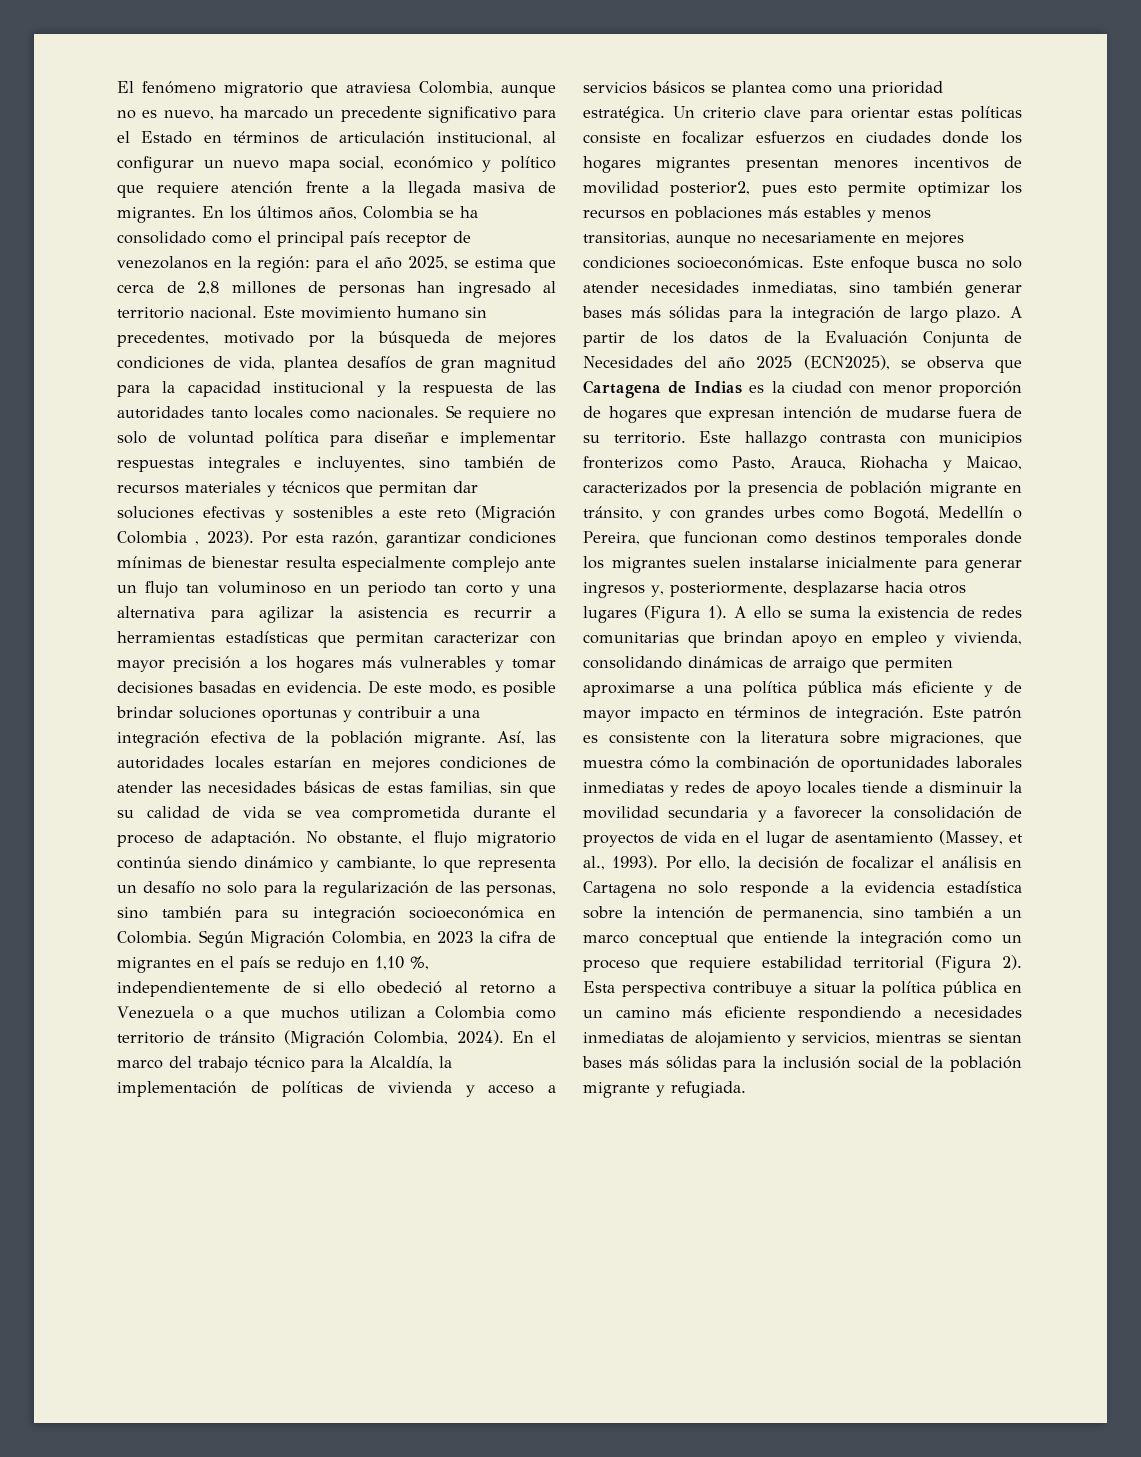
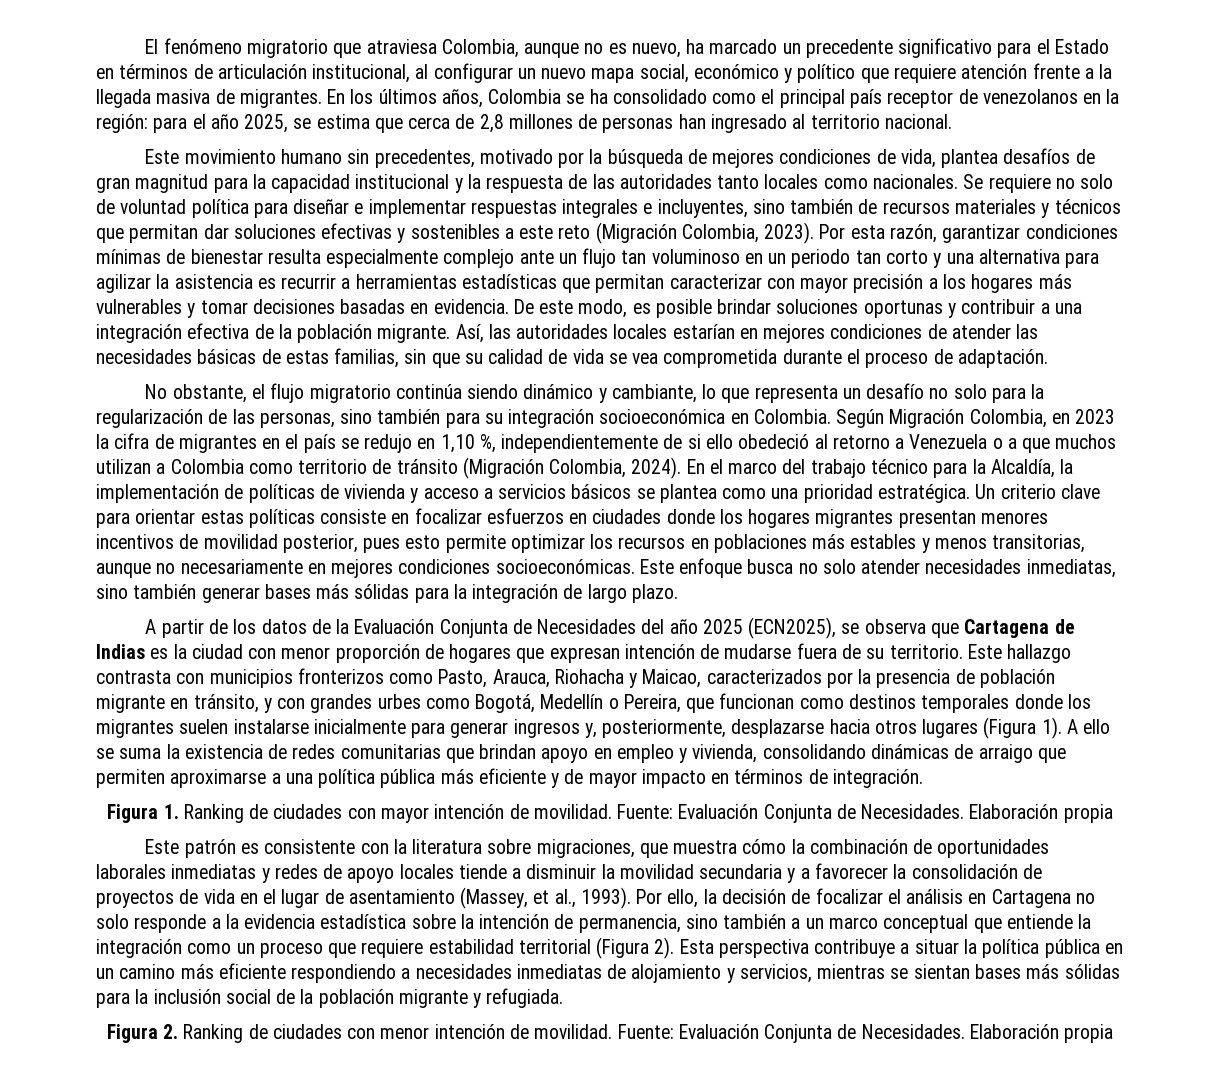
(257, 312) none -> (952, 121) //
[117,531,199,545] Colombia , -> [681,224,759,243] Colombia,
(297, 839) none -> (1048, 358) //
[670,181,751,197] posterior2, -> [282,534,358,553] posterior,
(1002, 314) none -> (678, 593) //
(924, 714) none -> [107,804,1113,823] // Figura 1. Ranking de ciudades con mayor intención de movilidad. Fuente: Evaluación Conjunta de Necesidades. Elaboración propia //
(746, 1089) none -> [106,1024,1114,1043] // Figura 2. Ranking de ciudades con menor intención de movilidad. Fuente: Evaluación Conjunta de Necesidades. Elaboración propia

